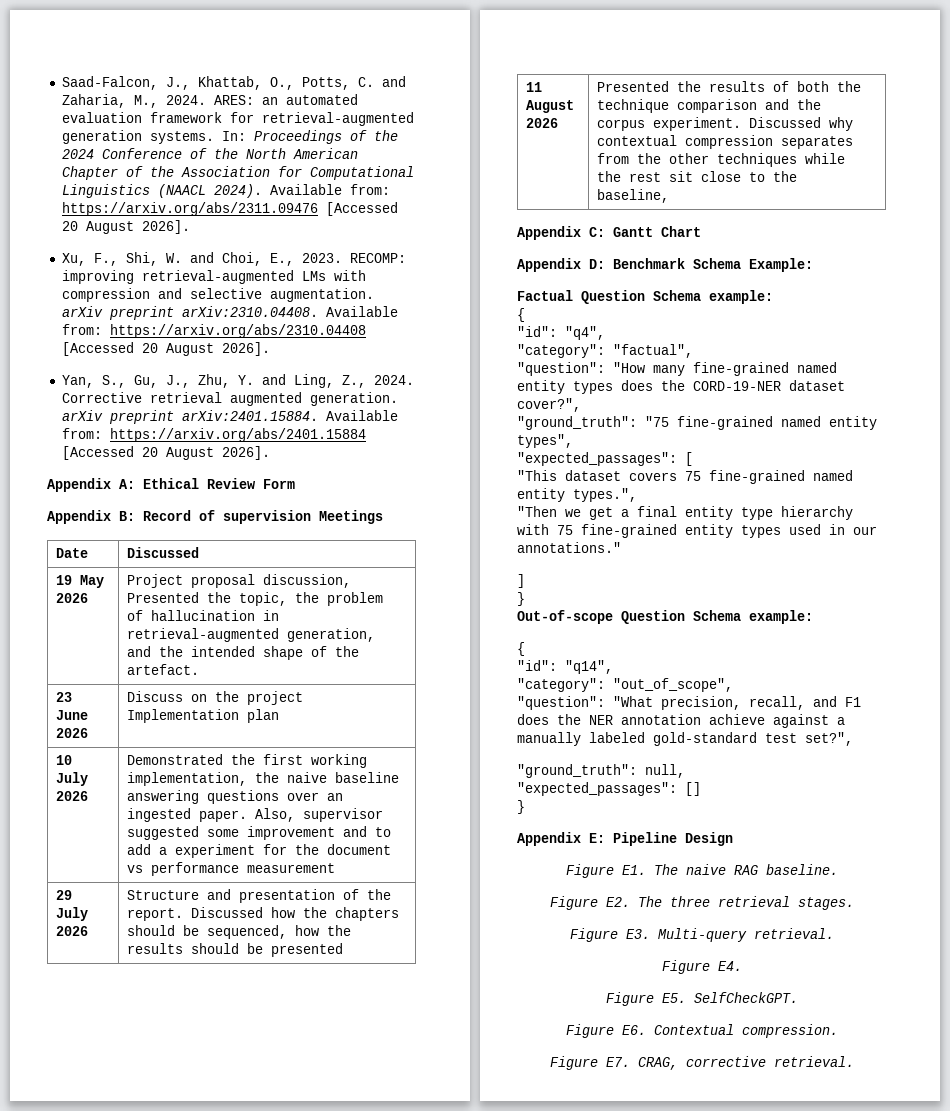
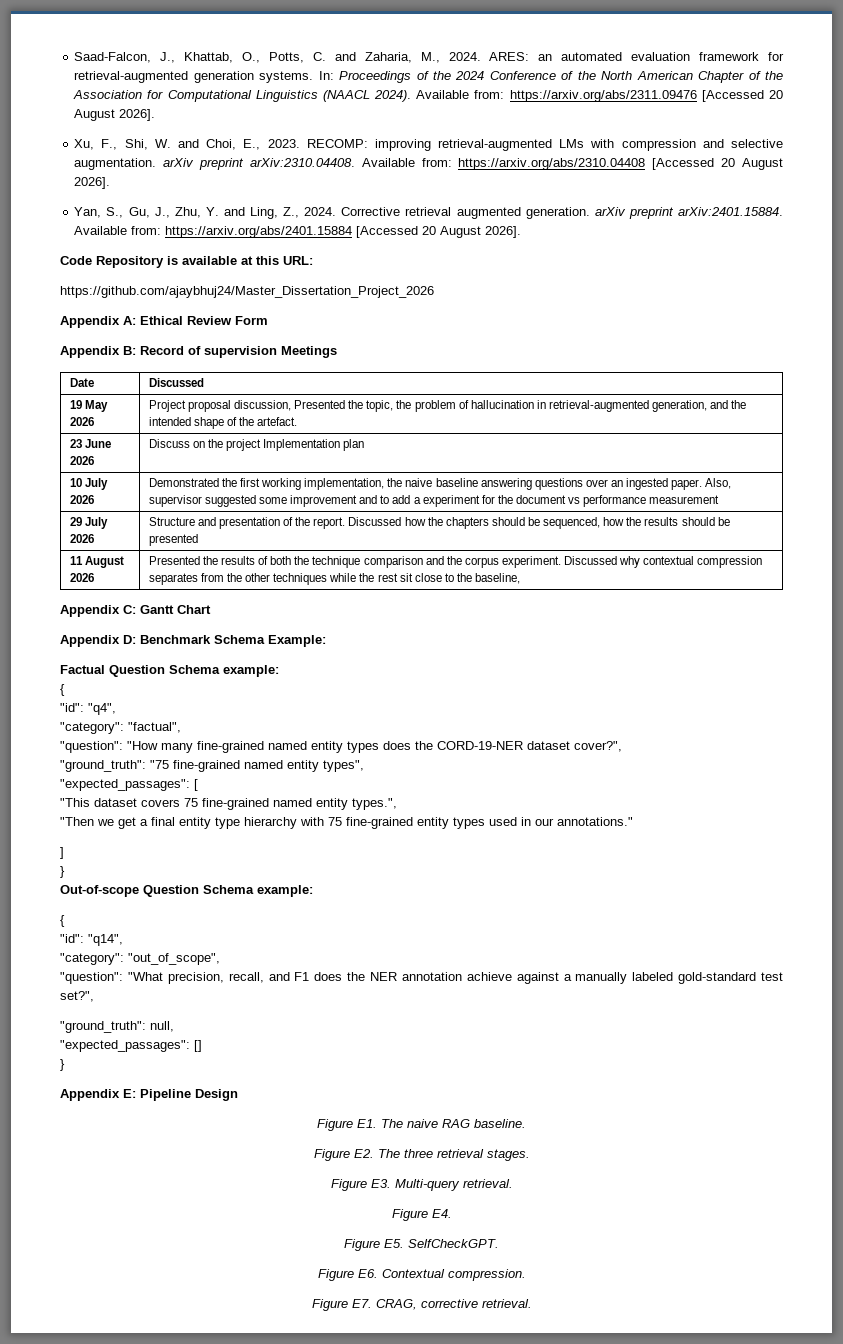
(270, 453) none -> [60,256,313,268] [60,286,434,298] // Code Repository is available at this URL: // https://github.com/ajaybhuj24/Master_Dissertation_Project_2026

